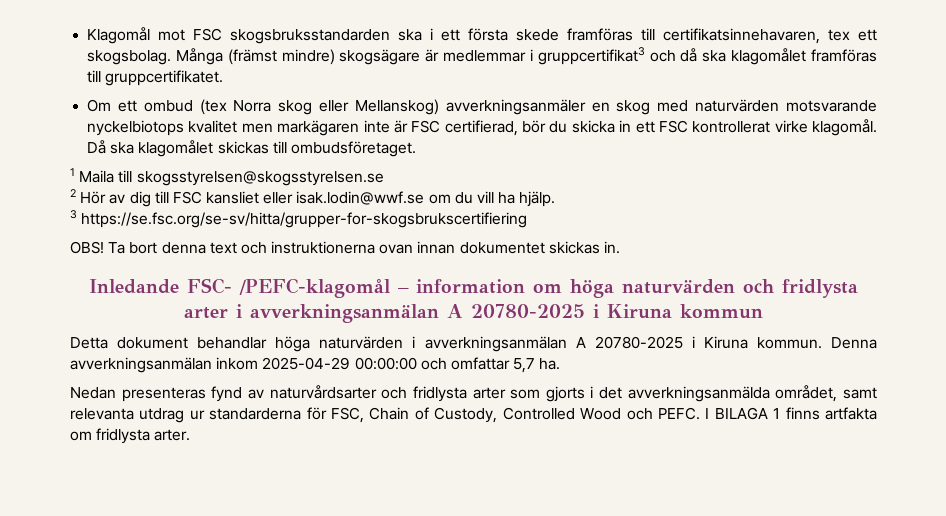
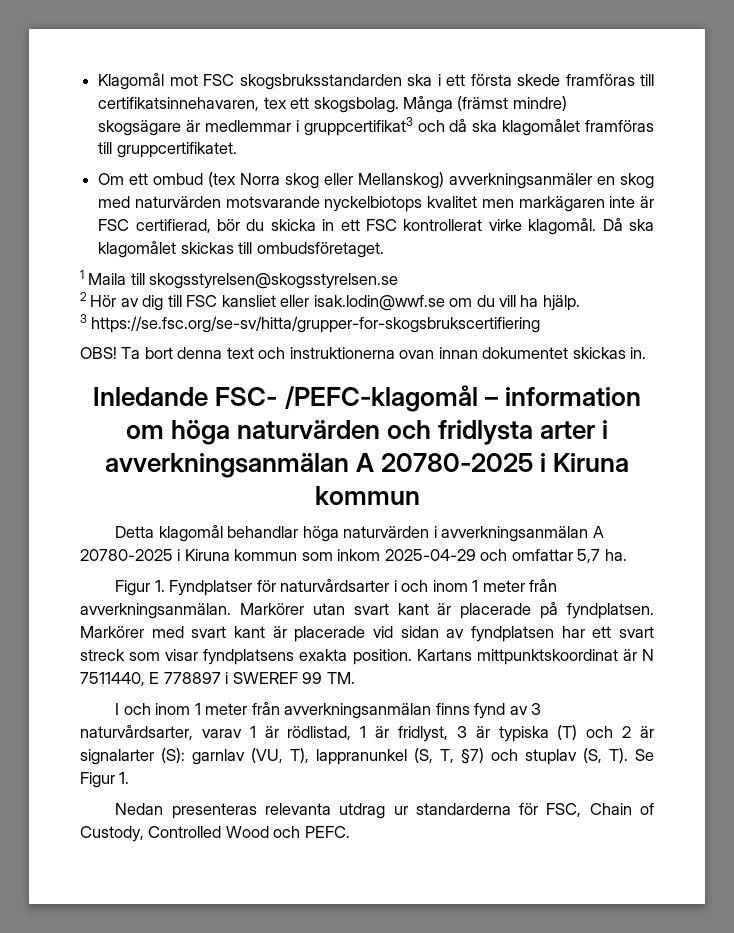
[117,337,189,349] dokument -> [158,525,223,542] klagomål
[756,337,878,349] [70,357,212,373] kommun. Denna avverkningsanmälan -> [234,549,333,561] kommun som
[354,357,417,370] 00:00:00 -> (476, 555) none
[70,385,877,402] Nedan presenteras fynd av naturvårdsarter och fridlysta arter som gjorts i det avverkningsanmälda området, samt -> [115,579,557,596] [80,602,654,619] [80,626,654,642] [80,649,654,665] [80,672,355,686] [115,702,541,719] [80,725,654,742] [80,748,654,765] [80,772,130,788] [115,803,257,819] Figur 1. Fyndplatser för naturvårdsarter i och inom 1 meter från avverkningsanmälan. Markörer utan svart kant är placerade på fyndplatsen. Markörer med svart kant är placerade vid sidan av fyndplatsen har ett svart streck som visar fyndplatsens exakta position. Kartans mittpunktskoordinat är N 7511440, E 778897 i SWEREF 99 TM. // I och inom 1 meter från avverkningsanmälan finns fynd av 3 naturvårdsarter, varav 1 är rödlistad, 1 är fridlyst, 3 är typiska (T) och 2 är signalarter (S): garnlav (VU, T), lappranunkel (S, T, §7) och stuplav (S, T). Se Figur 1. // Nedan presenteras
[705,407,877,420] [70,428,191,444] I BILAGA 1 finns artfakta om fridlysta arter. -> (350, 832) none

